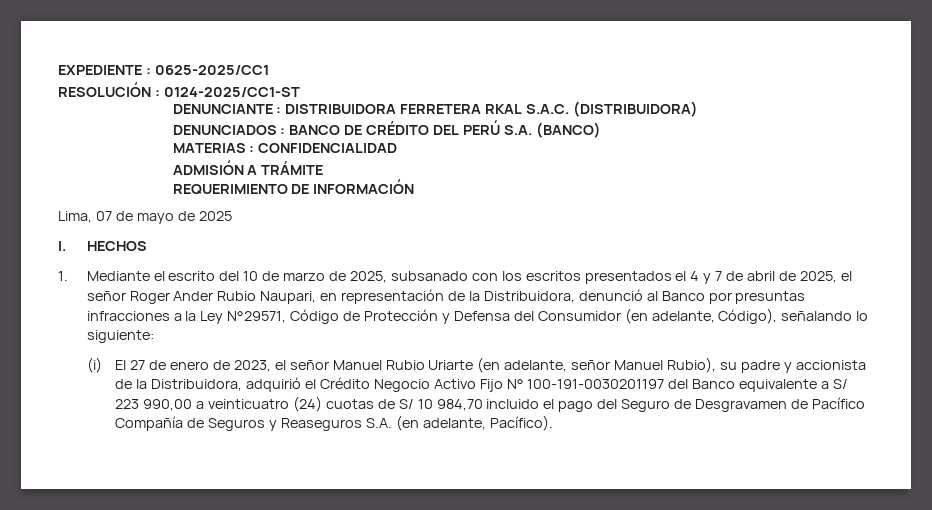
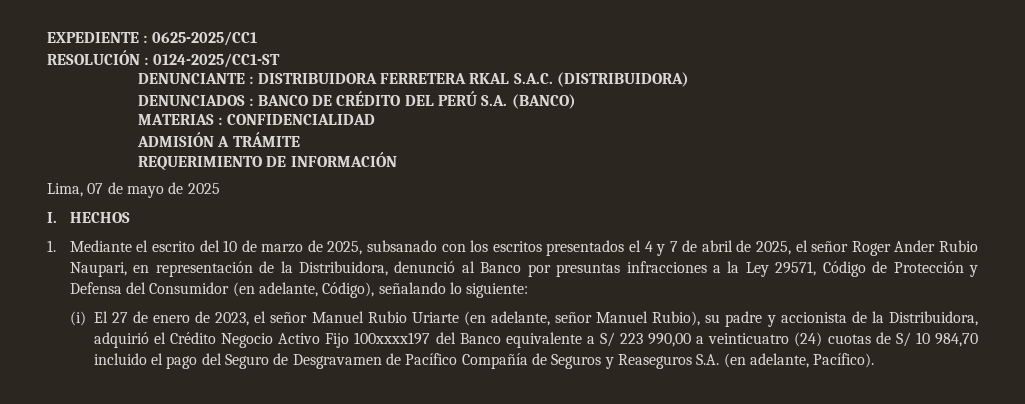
[227,311,287,323] N°29571, -> [775,261,817,276] 29571,
[506,379,665,389] N° 100-191-0030201197 -> [354,332,431,345] 100xxxx197

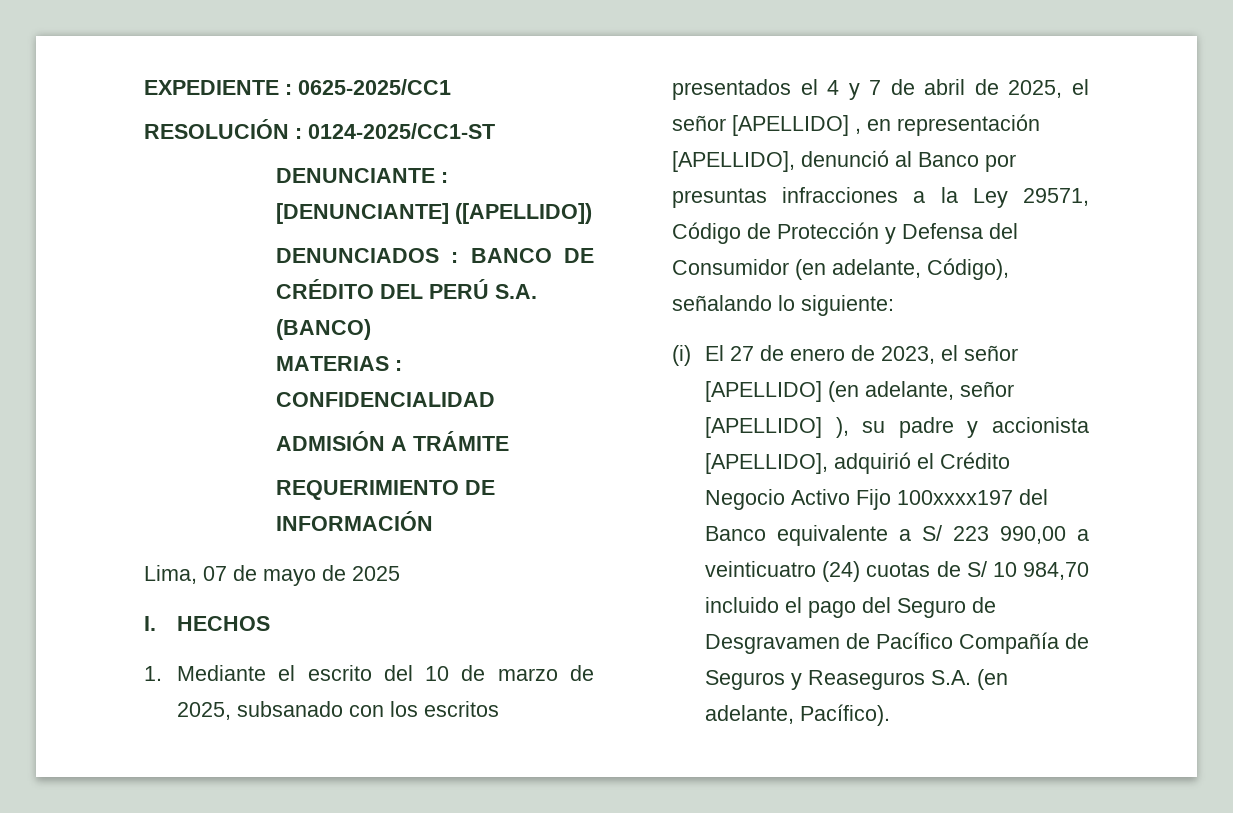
[257,72,689,87] DISTRIBUIDORA FERRETERA RKAL S.A.C. (DISTRIBUIDORA) -> [275,203,592,224] [DENUNCIANTE] ([APELLIDO])
[851,240,979,256] [69,261,388,277] Roger Ander Rubio Naupari, en representación de la Distribuidora, -> [731,114,1040,136] [671,151,795,172] [APELLIDO] , en representación [APELLIDO],
[311,311,459,323] Manuel Rubio Uriarte -> [704,381,822,402] [APELLIDO]
[596,311,701,326] Manuel Rubio), -> [704,417,849,438] [APELLIDO] ),
[851,311,978,326] de la Distribuidora, -> [704,453,828,474] [APELLIDO],

